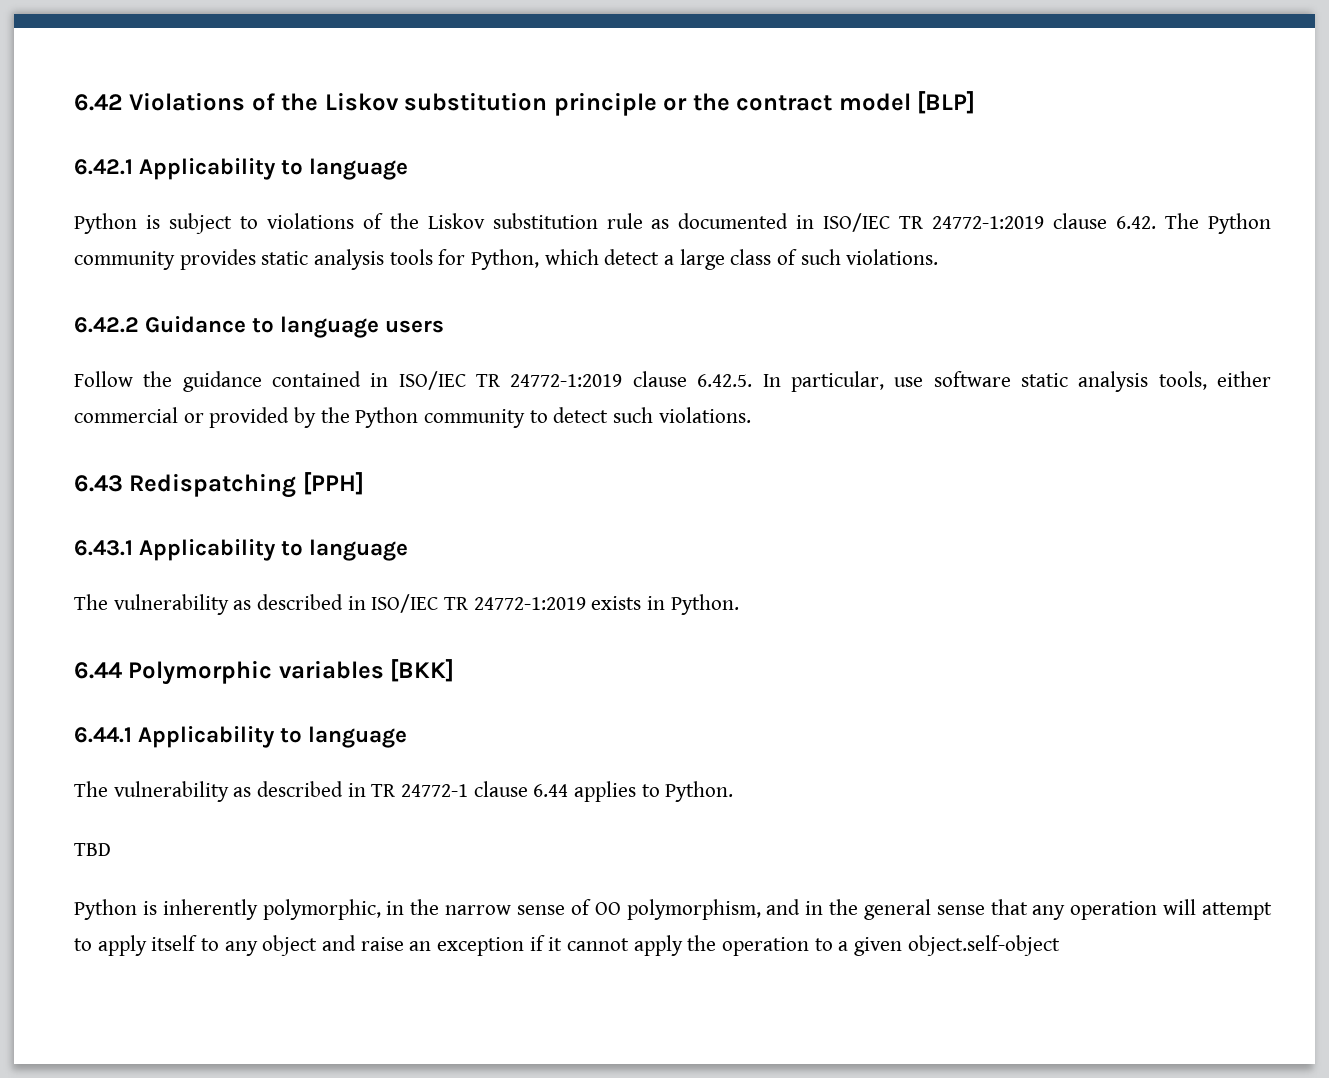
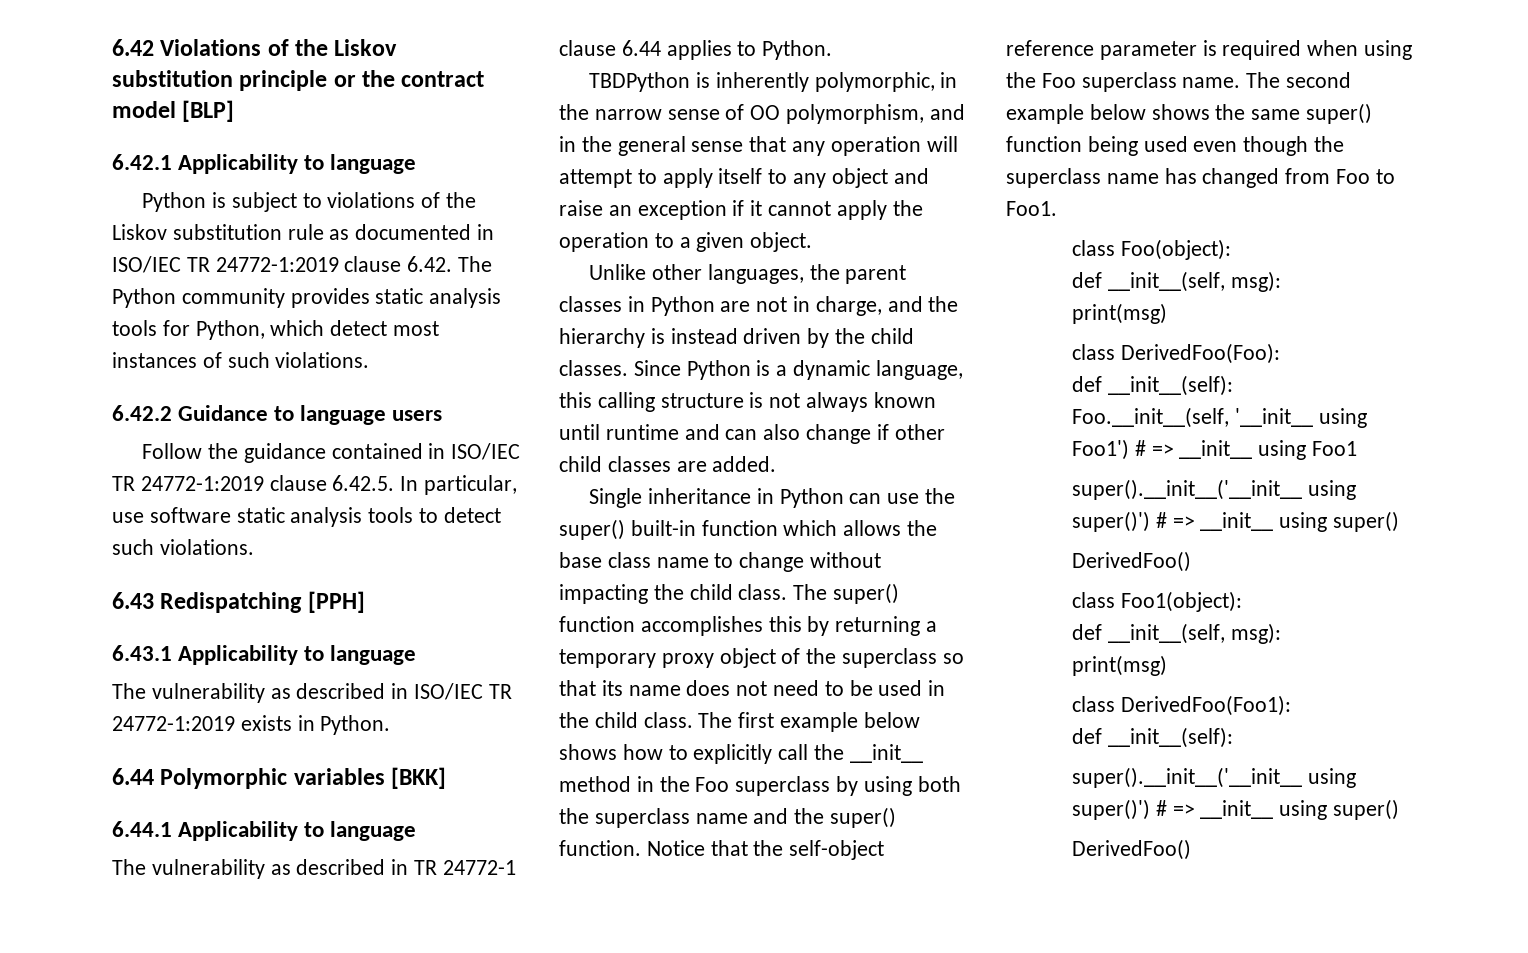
[664,249,772,270] a large class -> [393,321,440,336] [112,352,197,368] most instances
[1158,371,1271,390] [74,407,526,428] tools, either commercial or provided by the Python community -> [368,507,414,523] tools
[74,843,111,856] [74,899,137,920] TBD // Python -> [589,72,691,92] TBDPython
[907,935,1060,956] object.self-object -> [750,232,813,252] [589,264,907,284] [559,296,959,316] [559,328,914,348] [559,360,963,380] [559,392,936,412] [559,424,945,444] [559,456,777,472] [589,488,956,508] [559,519,938,540] [559,552,882,572] [559,583,900,604] [559,616,938,636] [559,648,964,668] [559,680,946,696] [559,712,920,732] [559,744,923,764] [559,776,961,796] [559,807,897,828] [559,840,885,860] [1006,40,1413,60] [1006,72,1352,92] [1006,103,1373,124] [1006,136,1345,156] [1006,168,1395,188] [1006,201,1057,216] [1071,239,1231,260] [1071,271,1281,292] [1071,303,1167,324] [1071,343,1280,364] [1071,375,1233,396] [1071,407,1367,428] [1071,439,1357,460] [1071,479,1356,500] [1071,511,1399,532] [1071,551,1191,572] [1071,591,1242,612] [1071,623,1281,644] [1071,655,1167,676] [1071,695,1291,716] [1071,727,1233,748] [1071,767,1356,788] [1071,799,1399,820] [1071,839,1191,860] object. // Unlike other languages, the parent classes in Python are not in charge, and the hierarchy is instead driven by the child classes. Since Python is a dynamic language, this calling structure is not always known until runtime and can also change if other child classes are added. // Single inheritance in Python can use the super() built-in function which allows the base class name to change without impacting the child class. The super() function accomplishes this by returning a temporary proxy object of the superclass so that its name does not need to be used in the child class. The first example below shows how to explicitly call the __init__ method in the Foo superclass by using both the superclass name and the super() function. Notice that the self-object reference parameter is required when using the Foo superclass name. The second example below shows the same super() function being used even though the superclass name has changed from Foo to Foo1. // class Foo(object): // def __init__(self, msg): // print(msg) // class DerivedFoo(Foo): // def __init__(self): // Foo.__init__(self, '__init__ using Foo1') # => __init__ using Foo1 // super().__init__('__init__ using super()') # => __init__ using super() // DerivedFoo() // class Foo1(object): // def __init__(self, msg): // print(msg) // class DerivedFoo(Foo1): // def __init__(self): // super().__init__('__init__ using super()') # => __init__ using super() // DerivedFoo()

